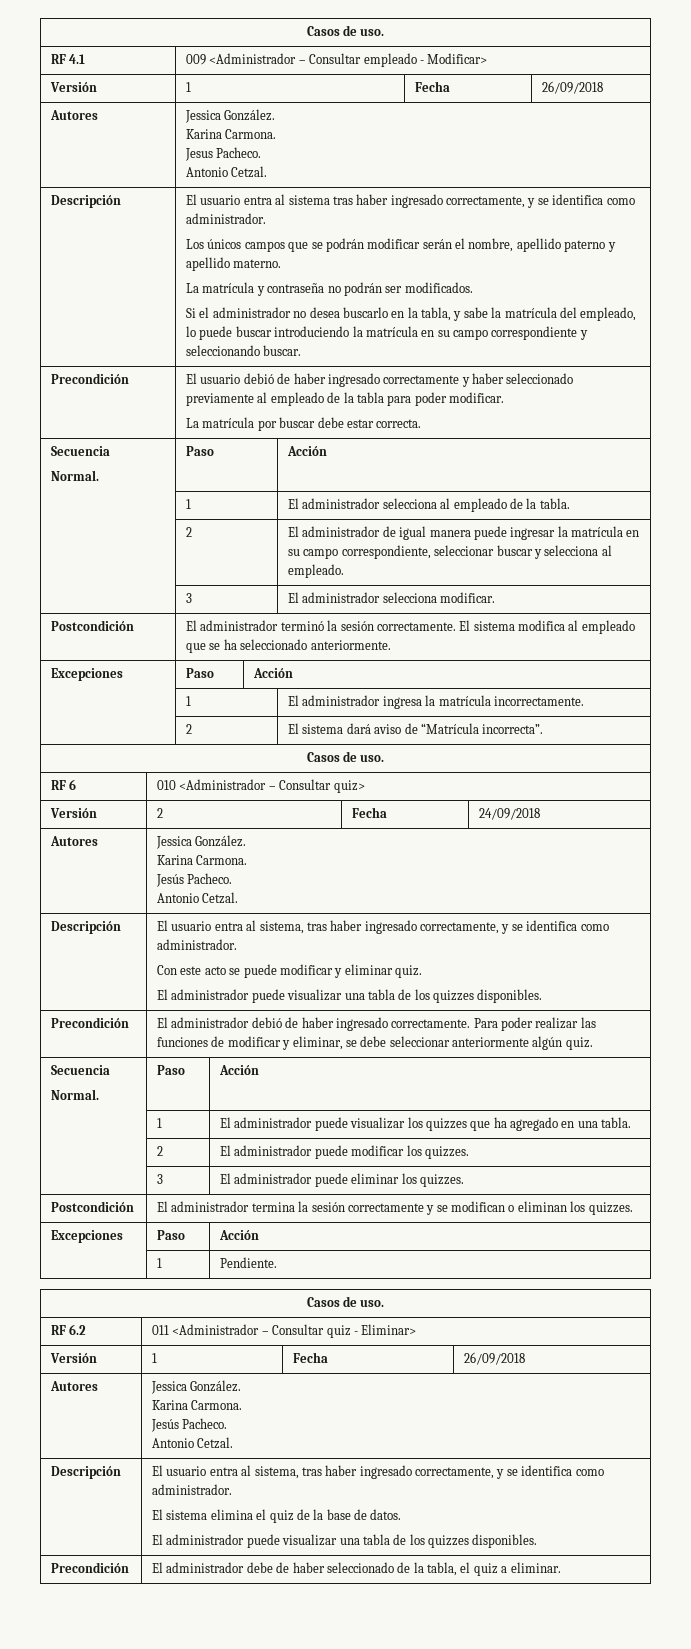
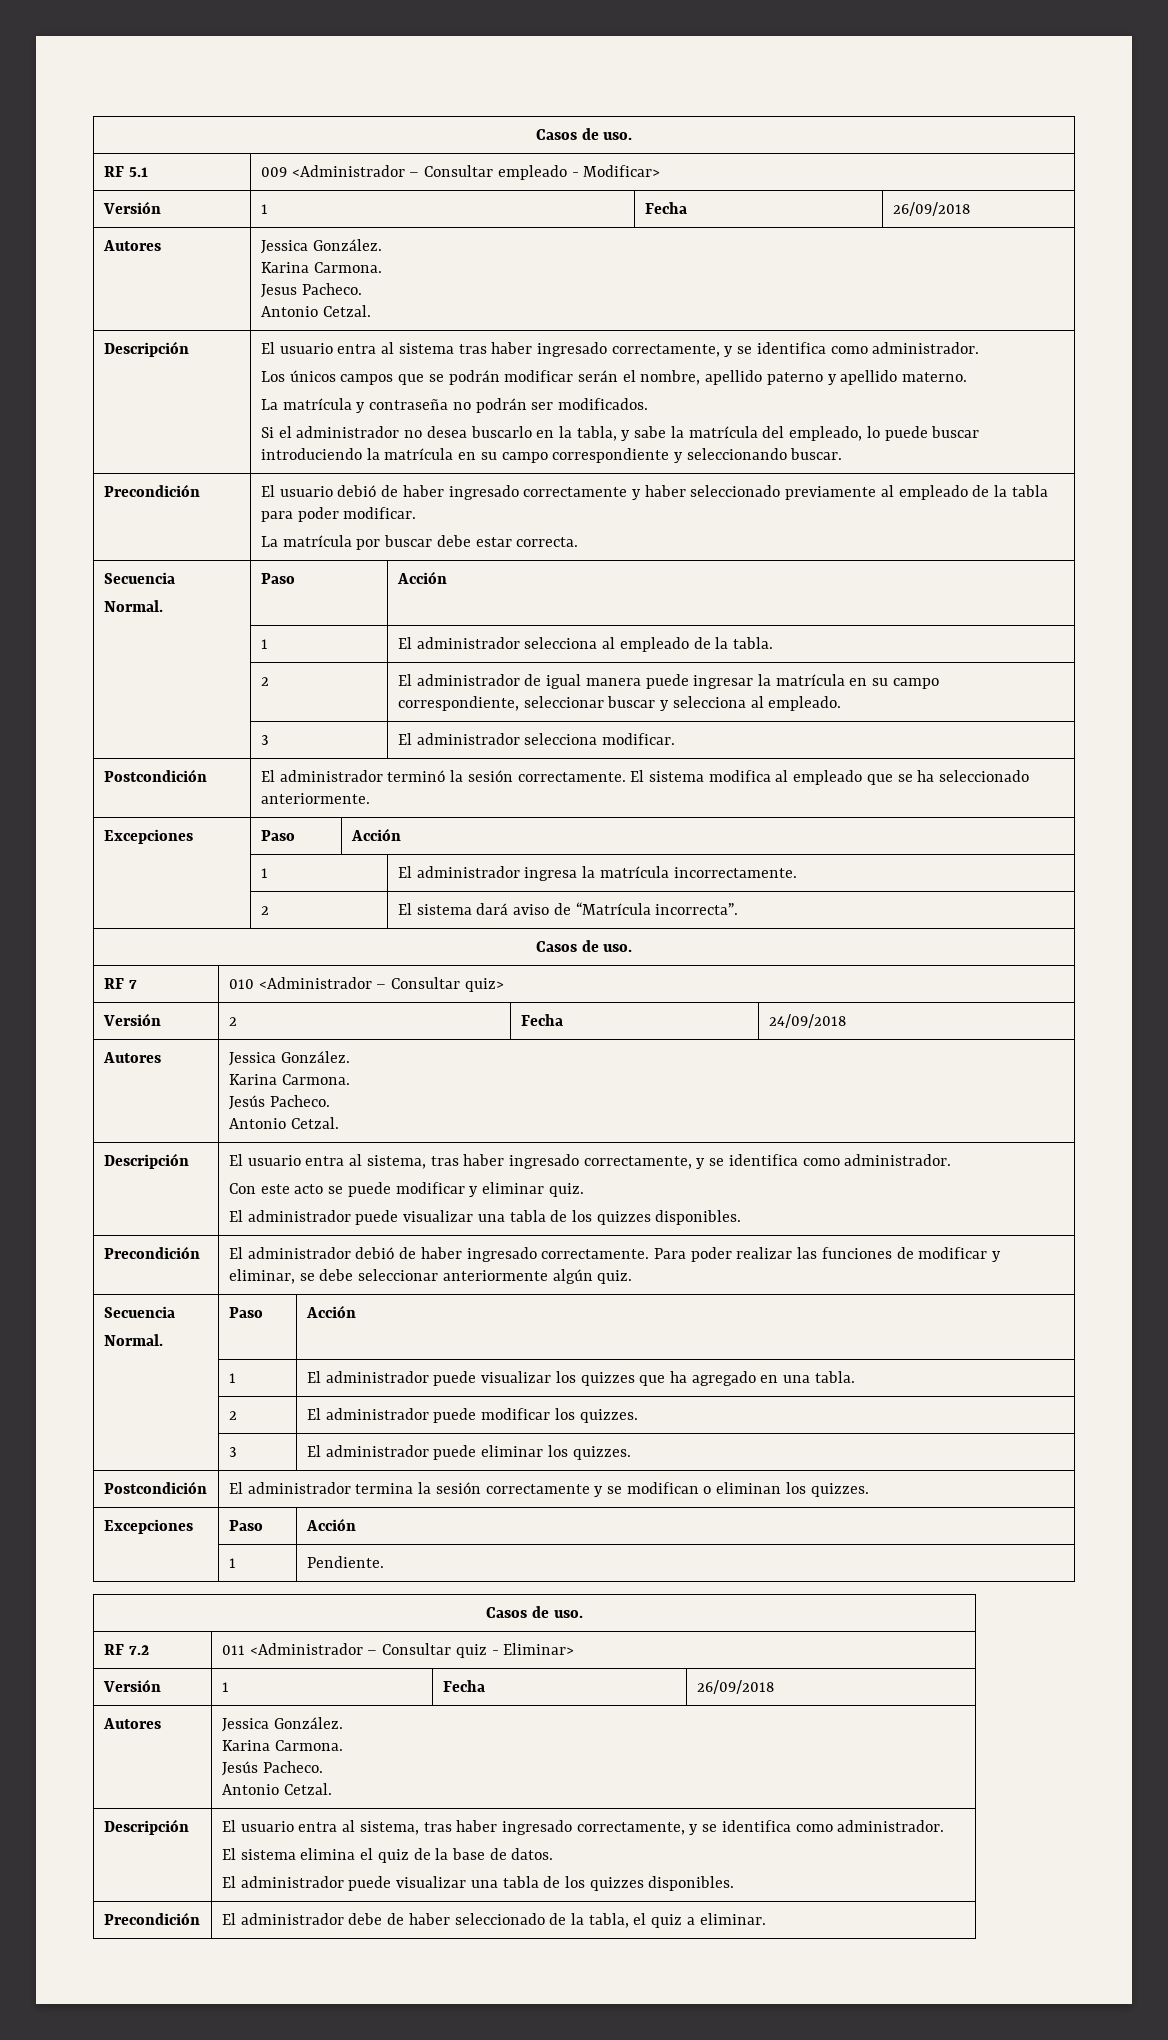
[306,25,385,36] [51,54,86,64] Casos de uso. // RF 4.1 -> [535,128,633,140] [103,166,148,177] Casos de uso. // RF 5.1
[69,779,77,790] 6 -> [128,980,137,989] 7
[69,1324,87,1335] 6.2 -> [128,1645,149,1655] 7.2

